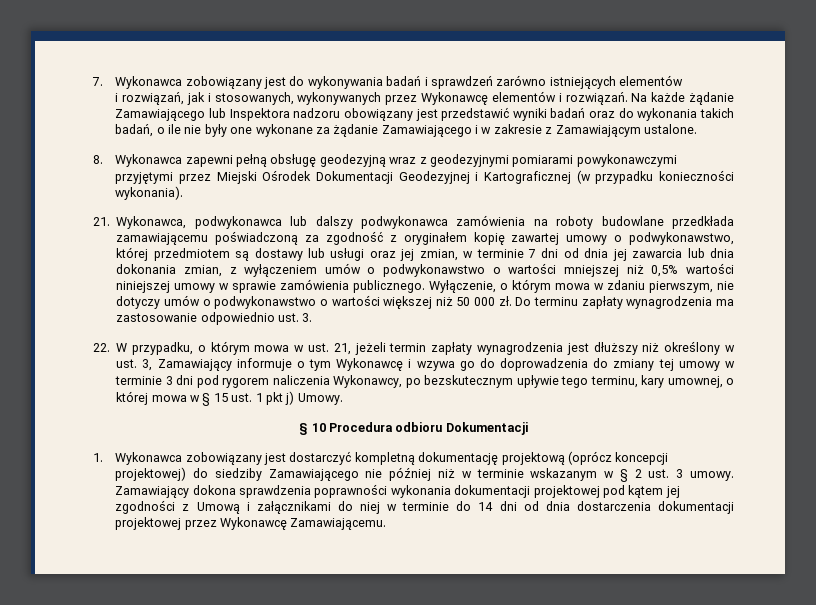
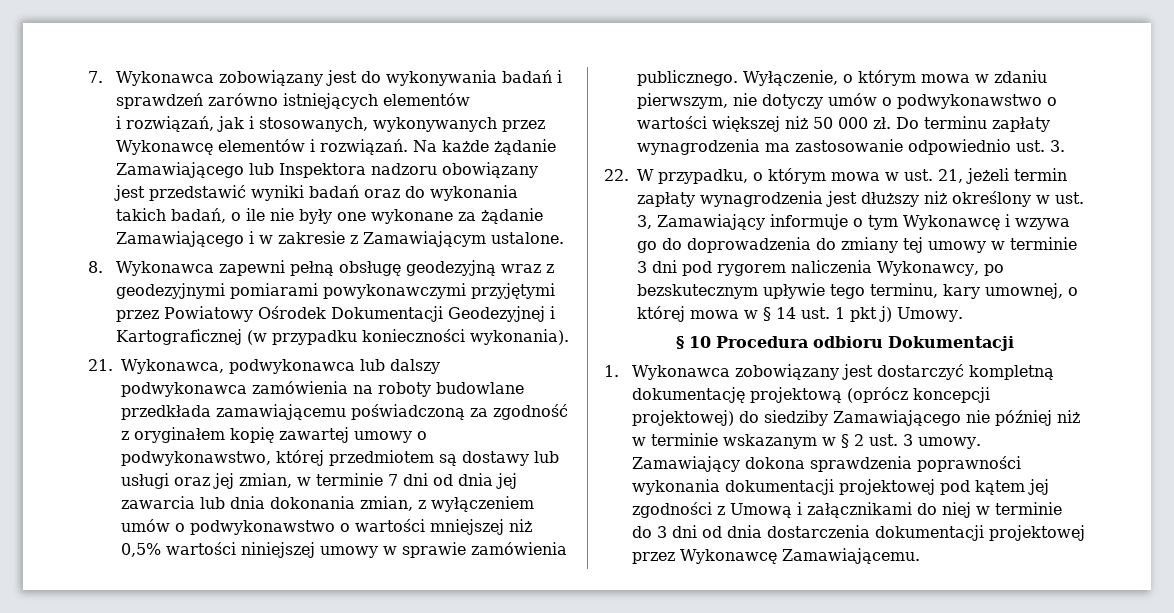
[216,171,257,184] Miejski -> [164,306,254,322] Powiatowy
[213,393,228,402] 15 -> [776,307,796,319] 14
[478,502,494,511] 14 -> [657,526,668,538] 3

